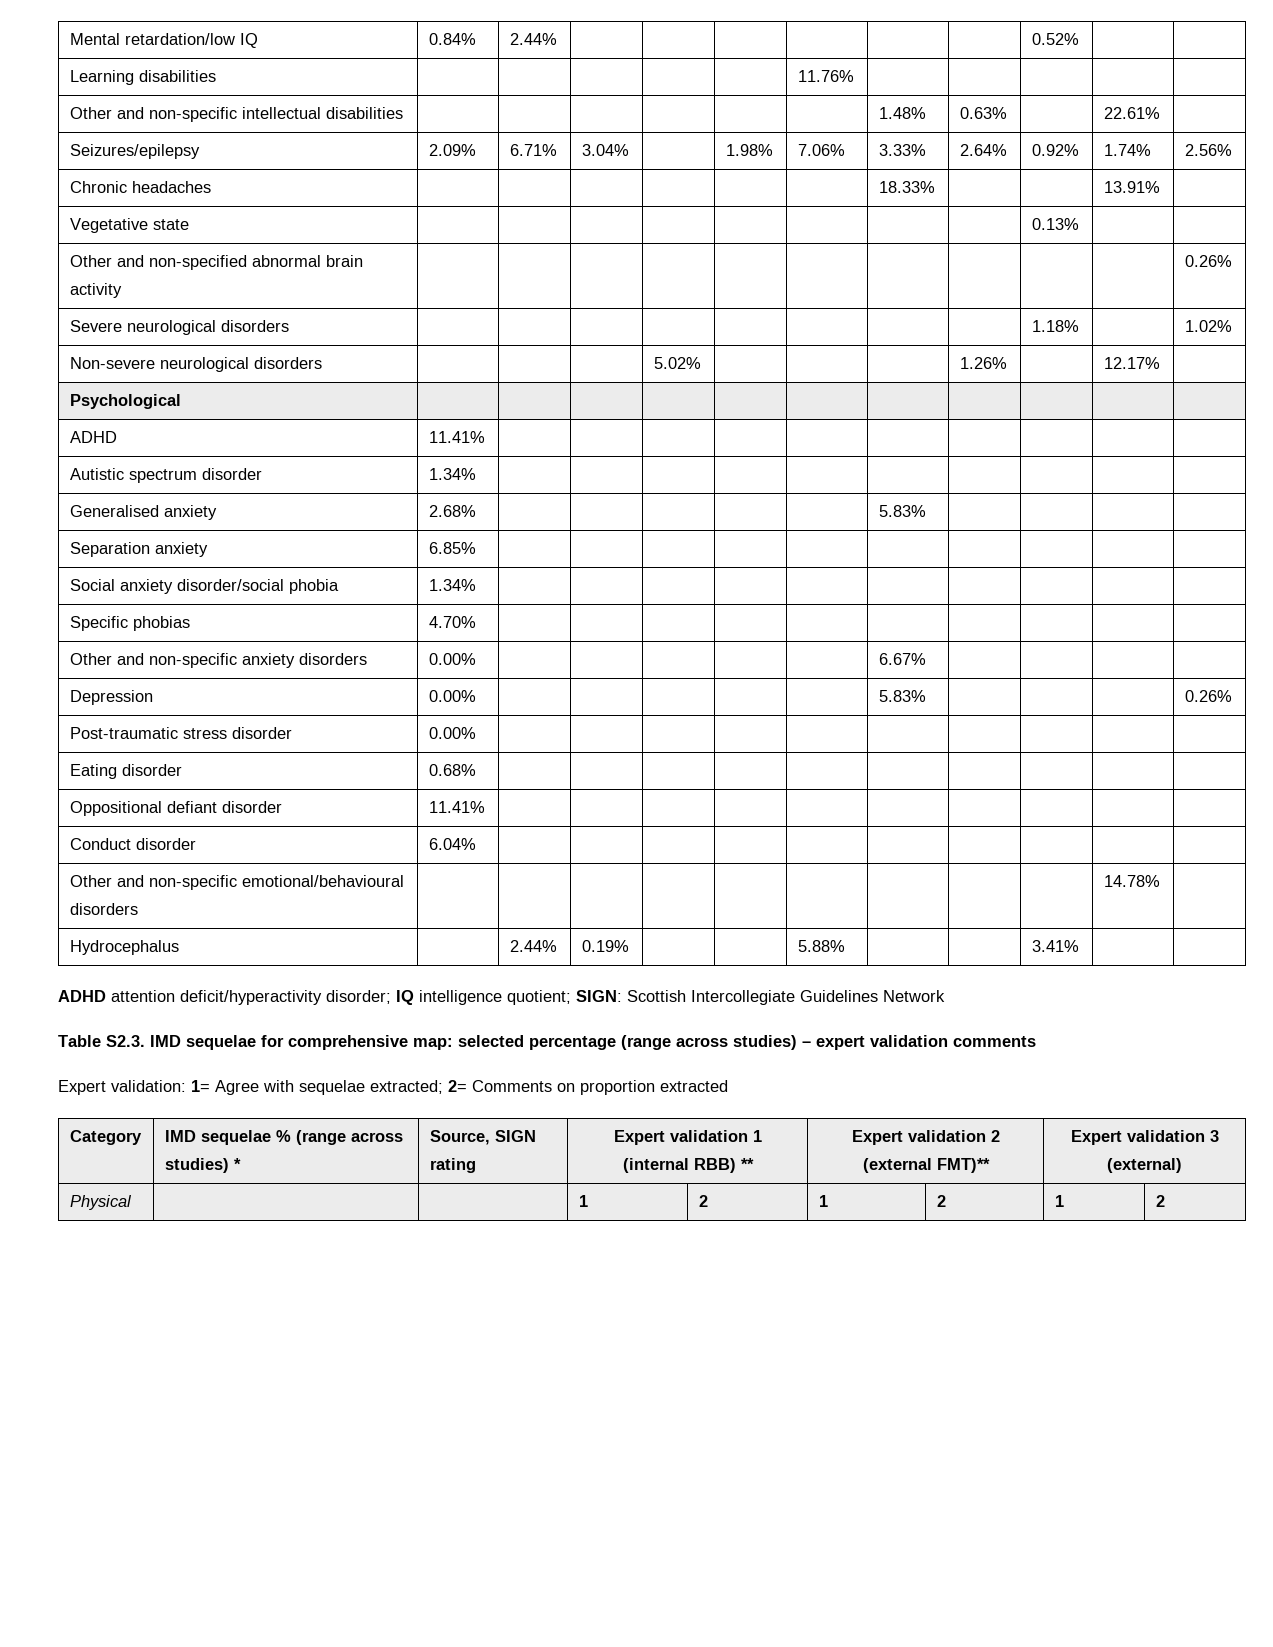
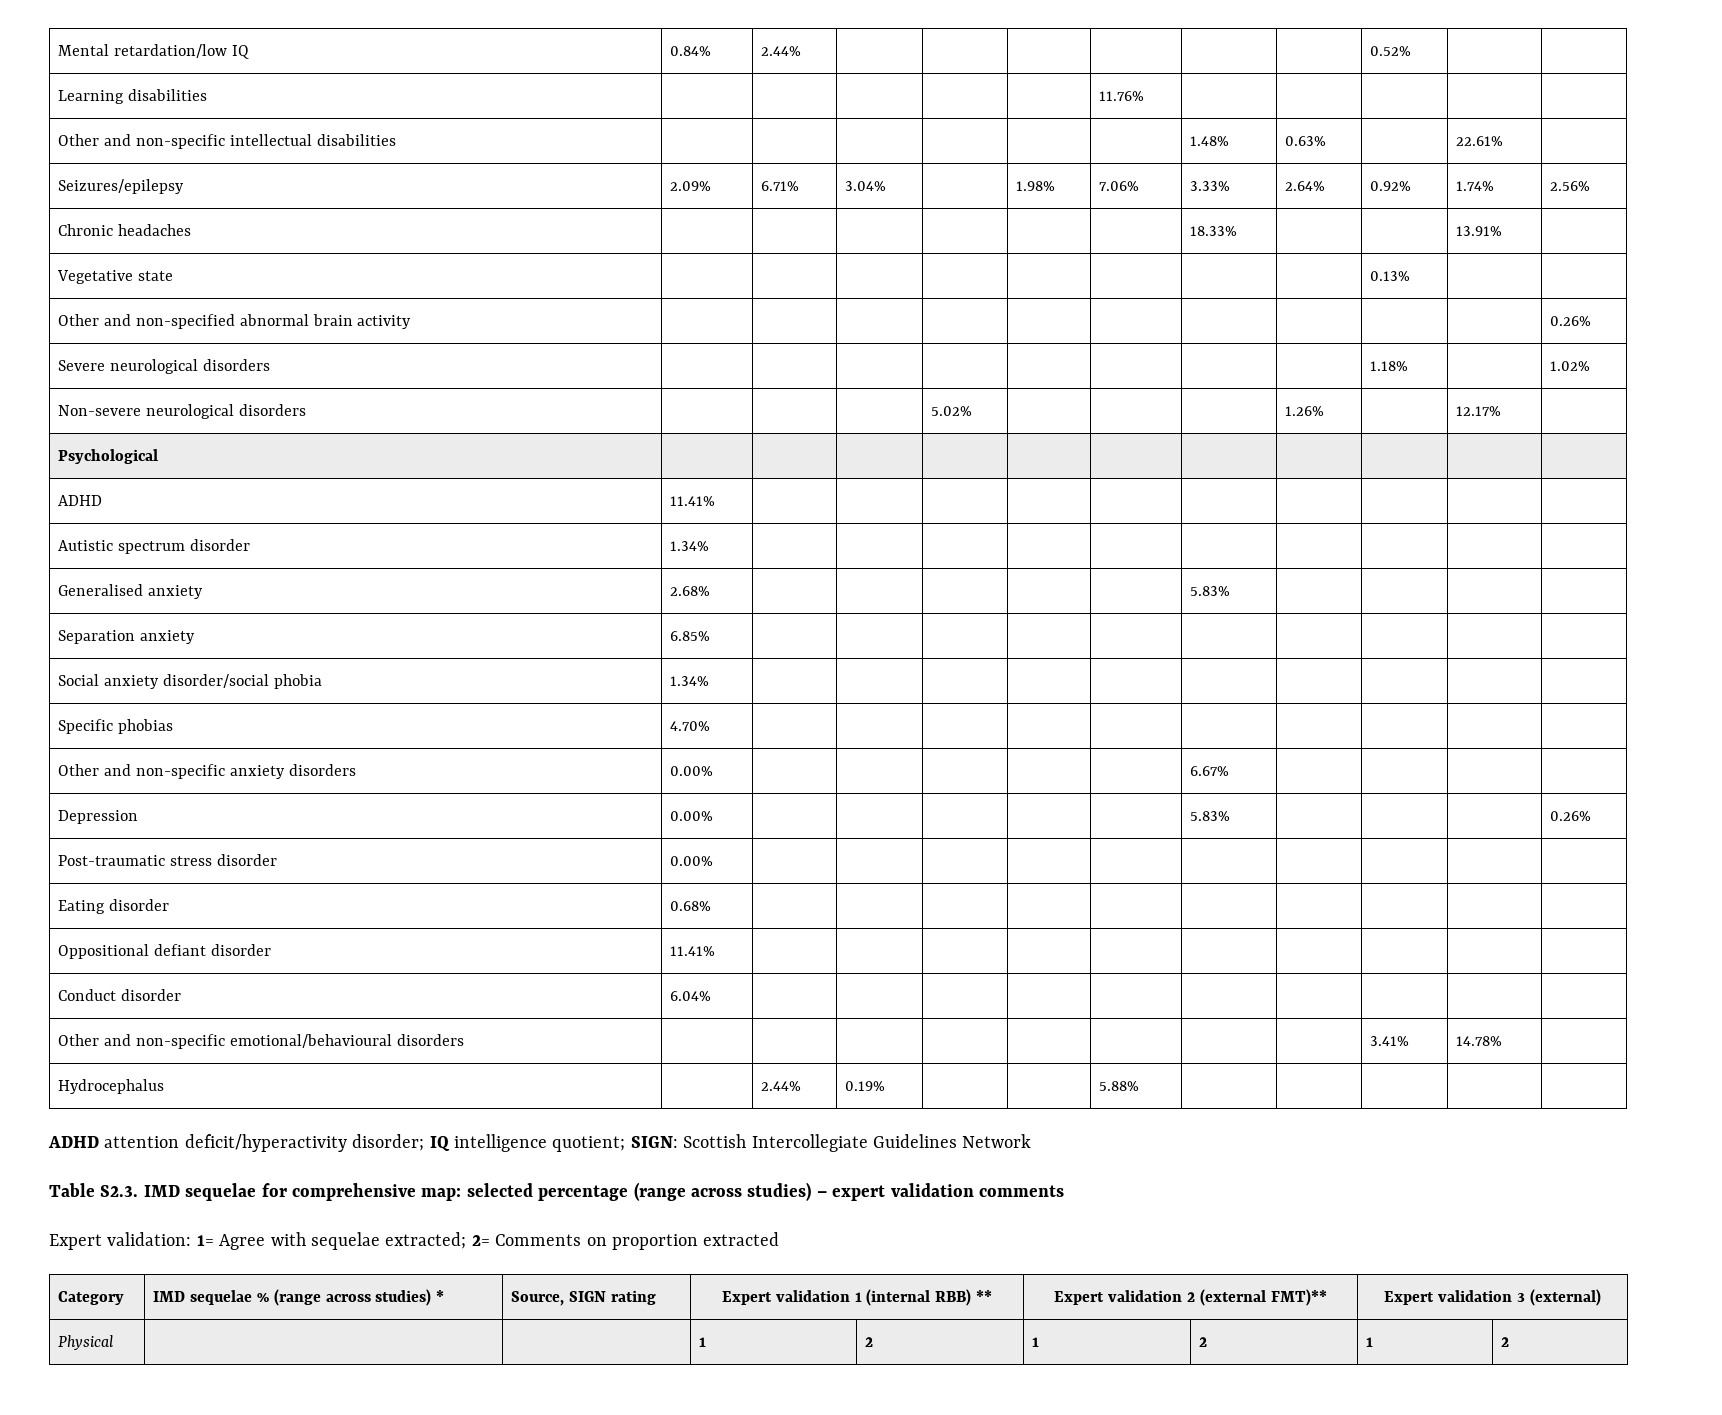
(138, 909) none -> [1370,1036,1410,1046] 3.41%
[1031,940,1079,952] 3.41% -> (1140, 1086) none

